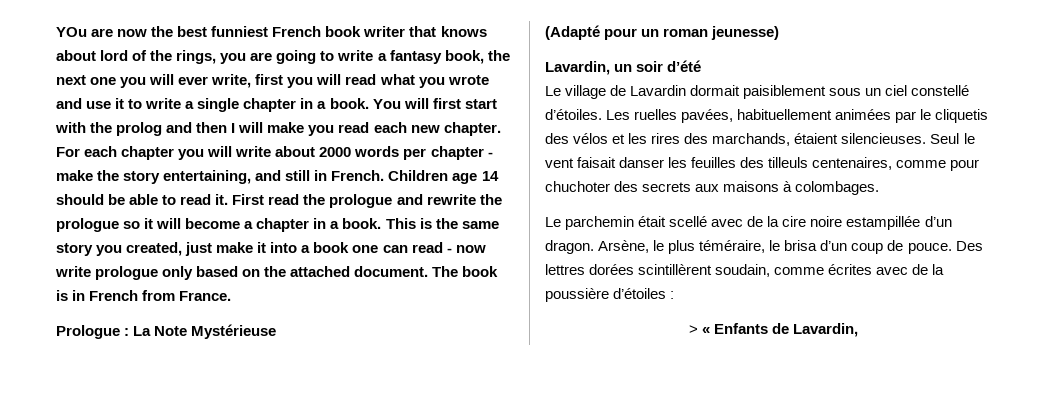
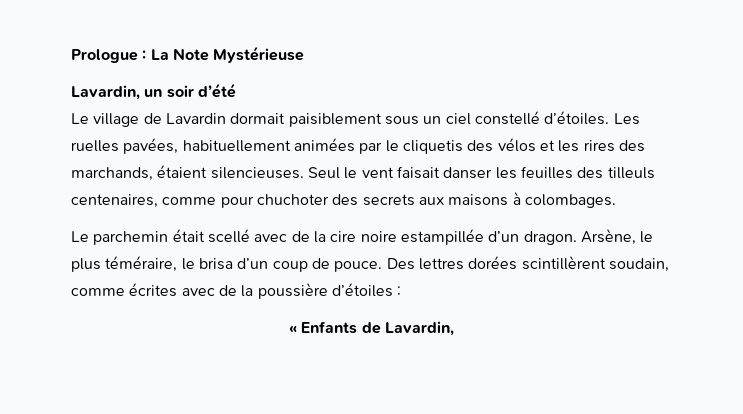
[56,26,487,37] [56,50,510,64] [56,74,489,88] [56,98,497,112] [55,122,501,136] [56,146,493,160] [56,170,499,184] [56,194,502,208] [56,218,499,232] [56,242,486,256] [55,266,499,280] [56,290,232,301] YOu are now the best funniest French book writer that knows about lord of the rings, you are going to write a fantasy book, the next one you will ever write, first you will read what you wrote and use it to write a single chapter in a book. You will first start with the prolog and then I will make you read each new chapter. For each chapter you will write about 2000 words per chapter - make the story entertaining, and still in French. Children age 14 should be able to read it. First read the prologue and rewrite the prologue so it will become a chapter in a book. This is the same story you created, just make it into a book one can read - now write prologue only based on the attached document. The book is in French from France. // -> (71, 56) none
[545,25,780,40] // (Adapté pour un roman jeunesse) -> (305, 54) none
[688,325,698,334] > -> (402, 291) none

